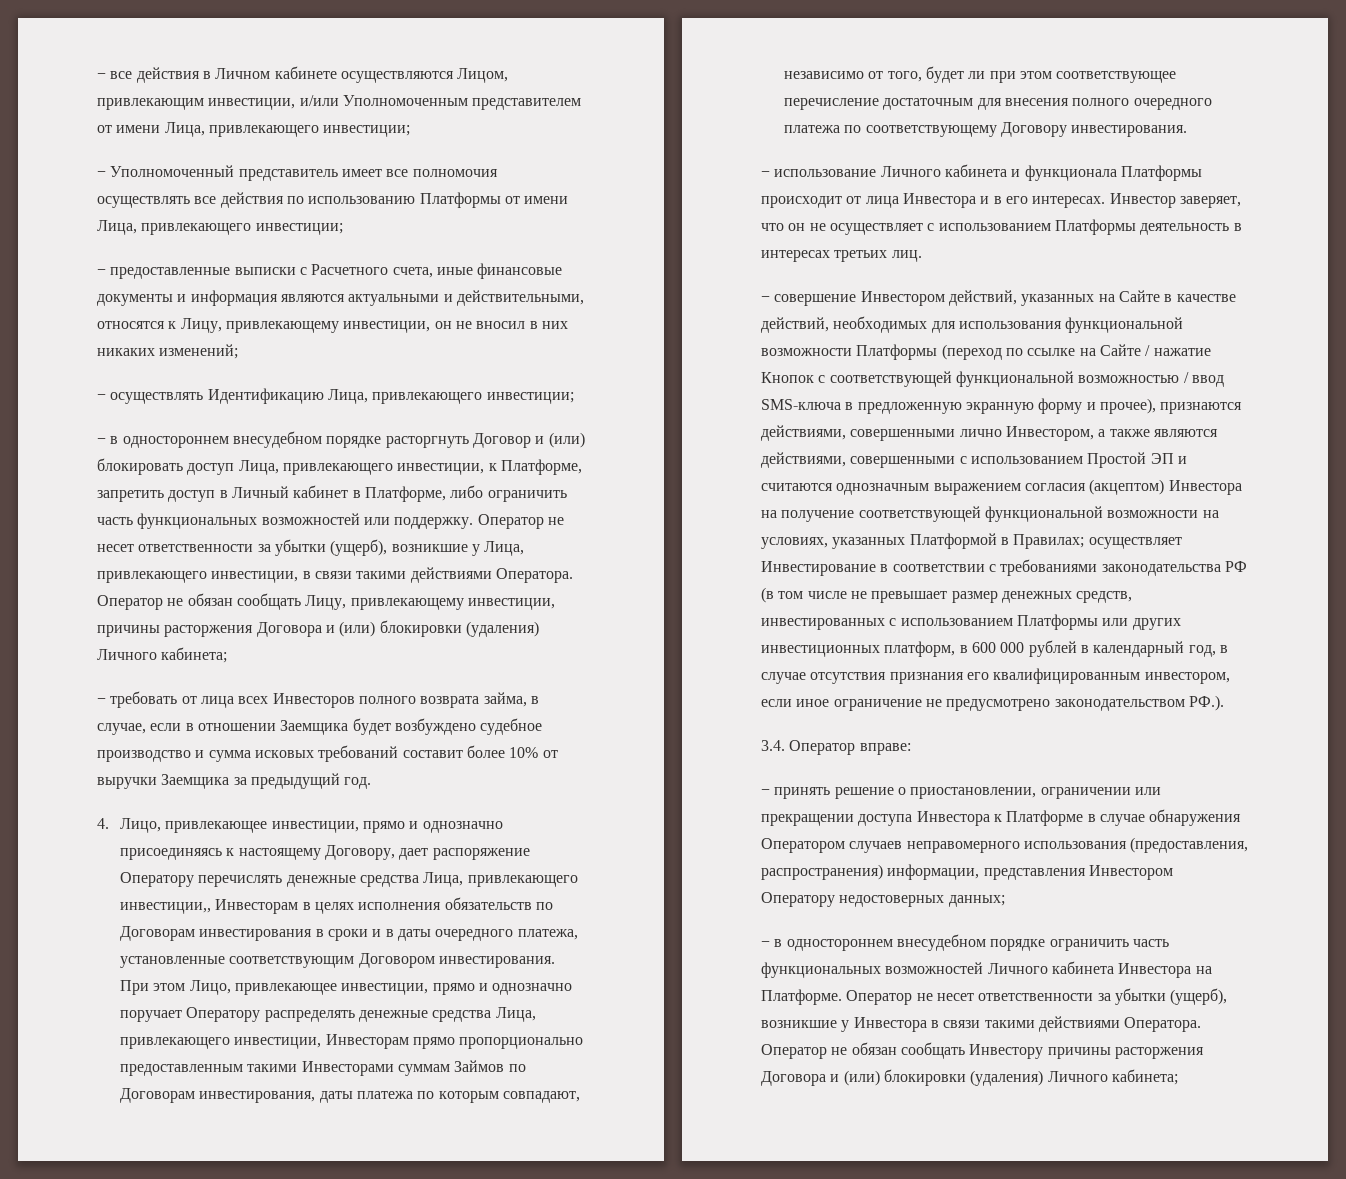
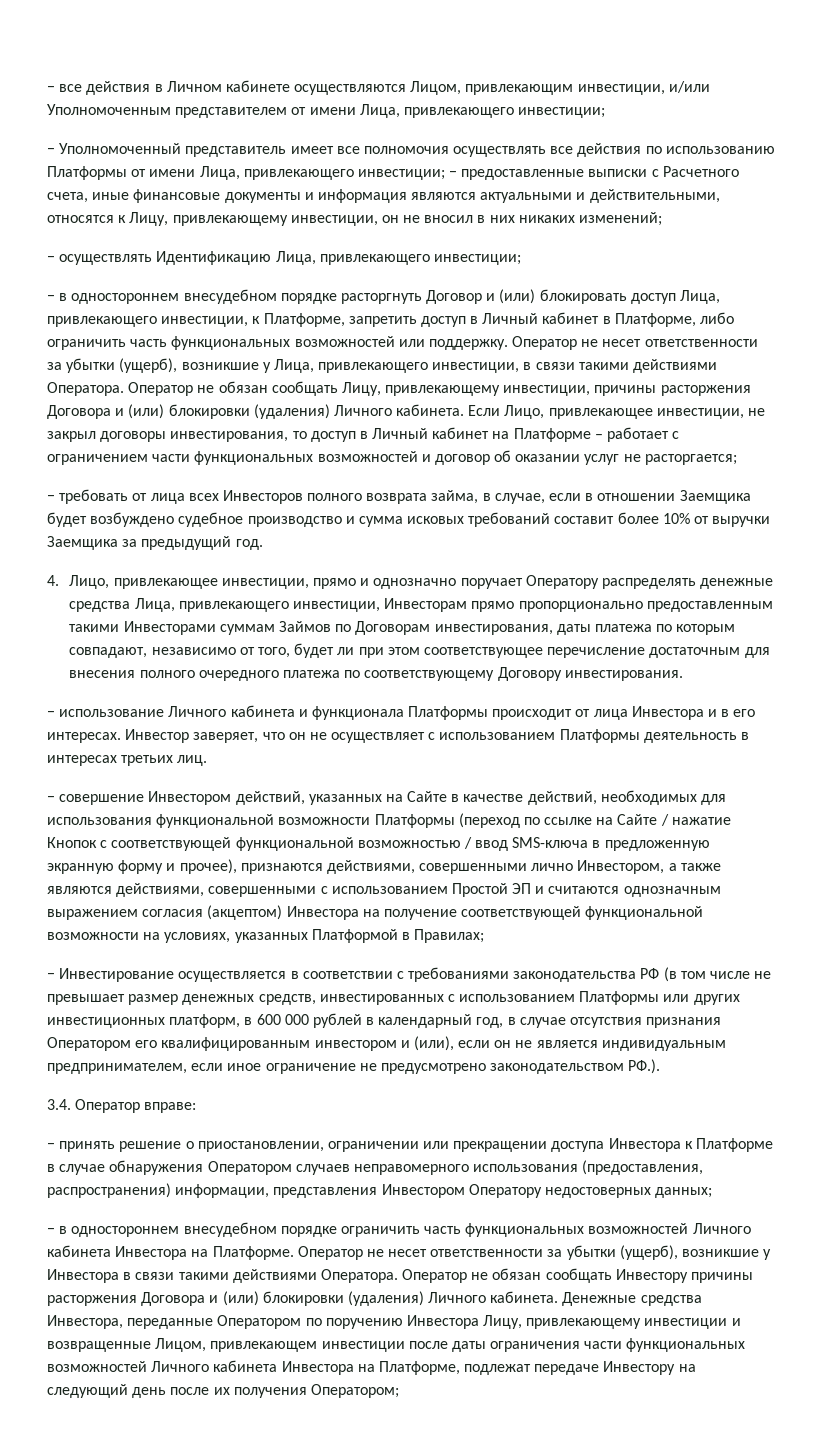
(343, 229) // -> (445, 174) none
[161,647,228,663] кабинета; -> [396,404,766,419] [47,427,680,442] [47,450,737,465] кабинета. Если Лицо, привлекающее инвестиции, не закрыл договоры инвестирования, то доступ в Личный кабинет на Платформе – работает с ограничением части функциональных возможностей и договор об оказании услуг не расторгается;
[120,845,530,860] [120,872,578,887] [120,897,554,914] [120,926,578,941] [120,953,556,968] [120,980,573,995] присоединяясь к настоящему Договору, дает распоряжение Оператору перечислять денежные средства Лица, привлекающего инвестиции,, Инвесторам в целях исполнения обязательств по Договорам инвестирования в сроки и в даты очередного платежа, установленные соответствующим Договором инвестирования. При этом Лицо, привлекающее инвестиции, прямо и однозначно -> (457, 583) none
[1088,537,1182,549] [761,561,876,576] осуществляет Инвестирование -> [47,968,287,982] // − Инвестирование осуществляется
(964, 678) none -> [47,1037,131,1051] Оператором
[1144,672,1230,684] инвестором, -> [314,1036,726,1051] [47,1063,187,1074] инвестором и (или), если он не является индивидуальным предпринимателем,
[1111,1069,1178,1085] кабинета; -> [490,1291,702,1306] [47,1315,741,1329] [47,1338,746,1352] [47,1360,696,1375] [47,1384,399,1398] кабинета. Денежные средства Инвестора, переданные Оператором по поручению Инвестора Лицу, привлекающему инвестиции и возвращенные Лицом, привлекающем инвестиции после даты ограничения части функциональных возможностей Личного кабинета Инвестора на Платформе, подлежат передаче Инвестору на следующий день после их получения Оператором;

